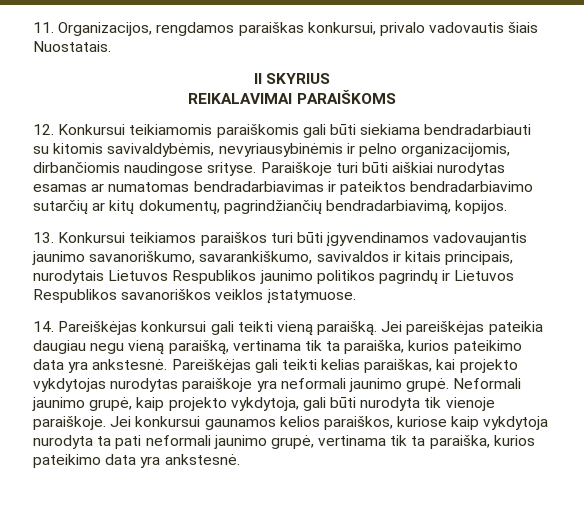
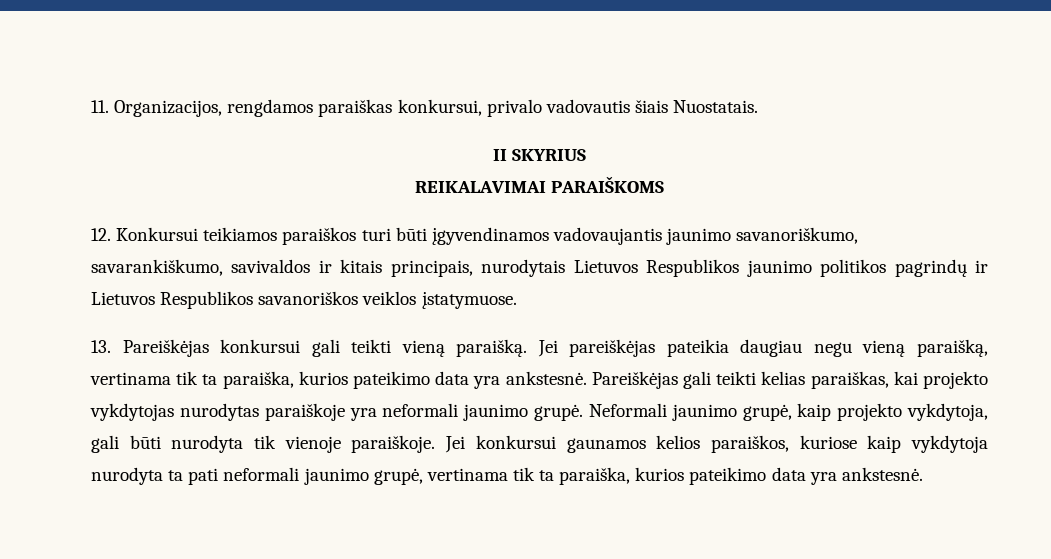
[129,124,532,138] [33,143,511,157] [33,162,506,176] [33,181,534,195] [33,200,508,215] [33,232,126,243] teikiamomis paraiškomis gali būti siekiama bendradarbiauti su kitomis savivaldybėmis, nevyriausybinėmis ir pelno organizacijomis, dirbančiomis naudingose srityse. Paraiškoje turi būti aiškiai nurodytas esamas ar numatomas bendradarbiavimas ir pateiktos bendradarbiavimo sutarčių ar kitų dokumentų, pagrindžiančių bendradarbiavimą, kopijos. // 13. Konkursui -> (199, 234) none
[33,321,54,332] 14. -> [91,340,111,353] 13.

